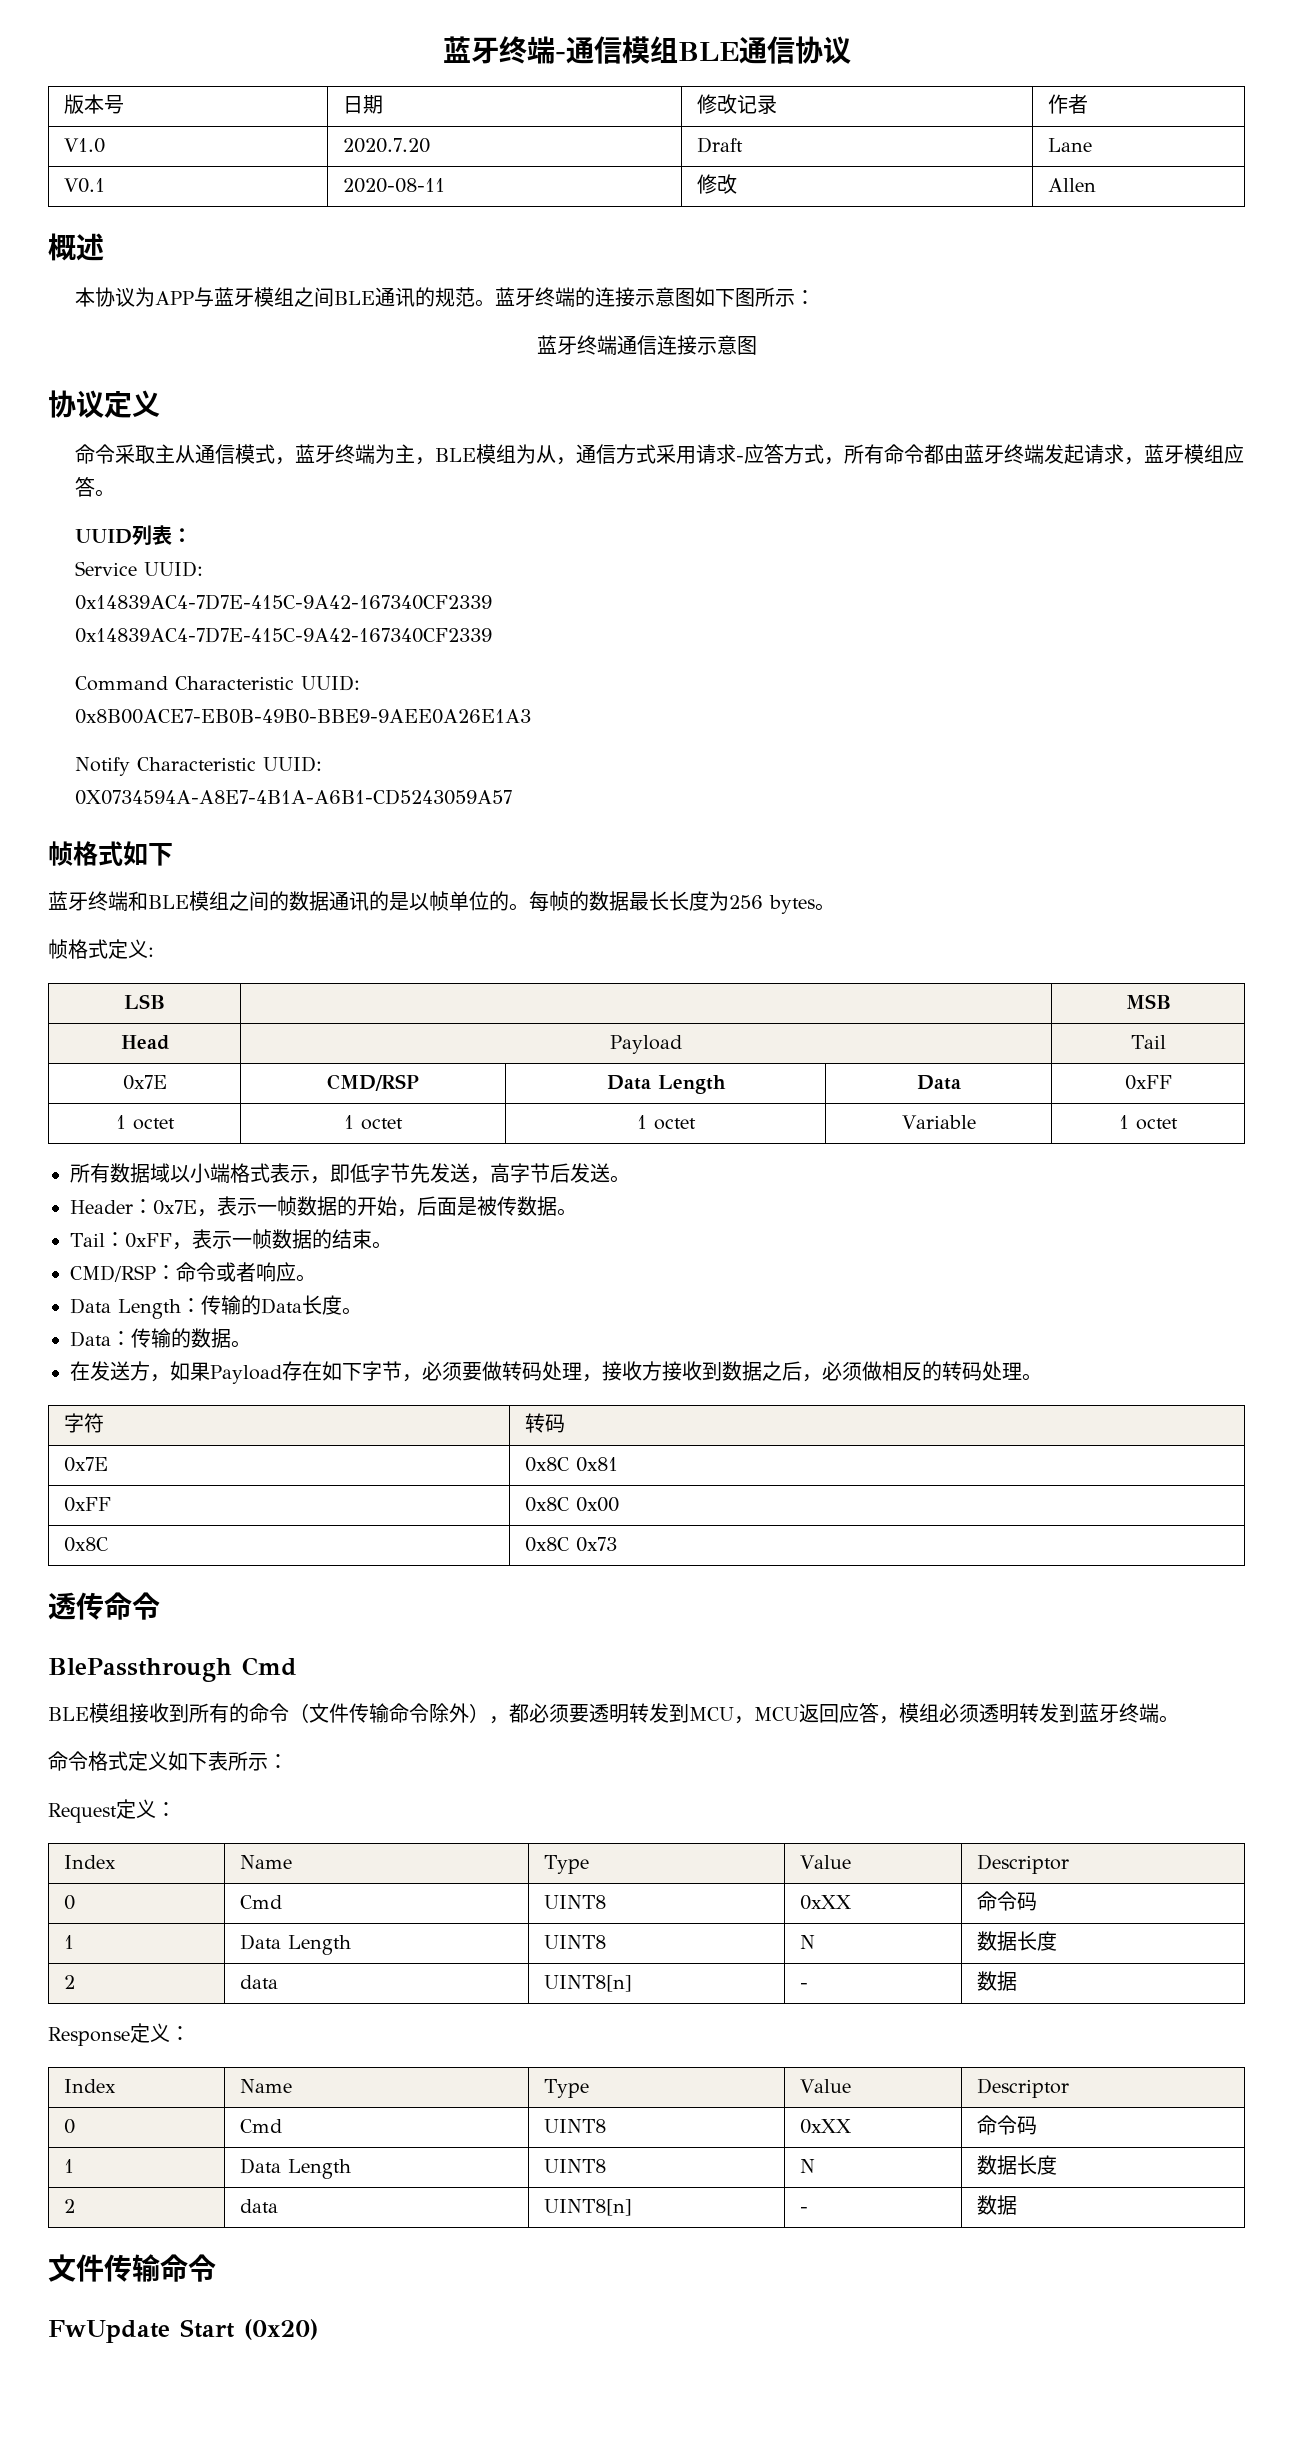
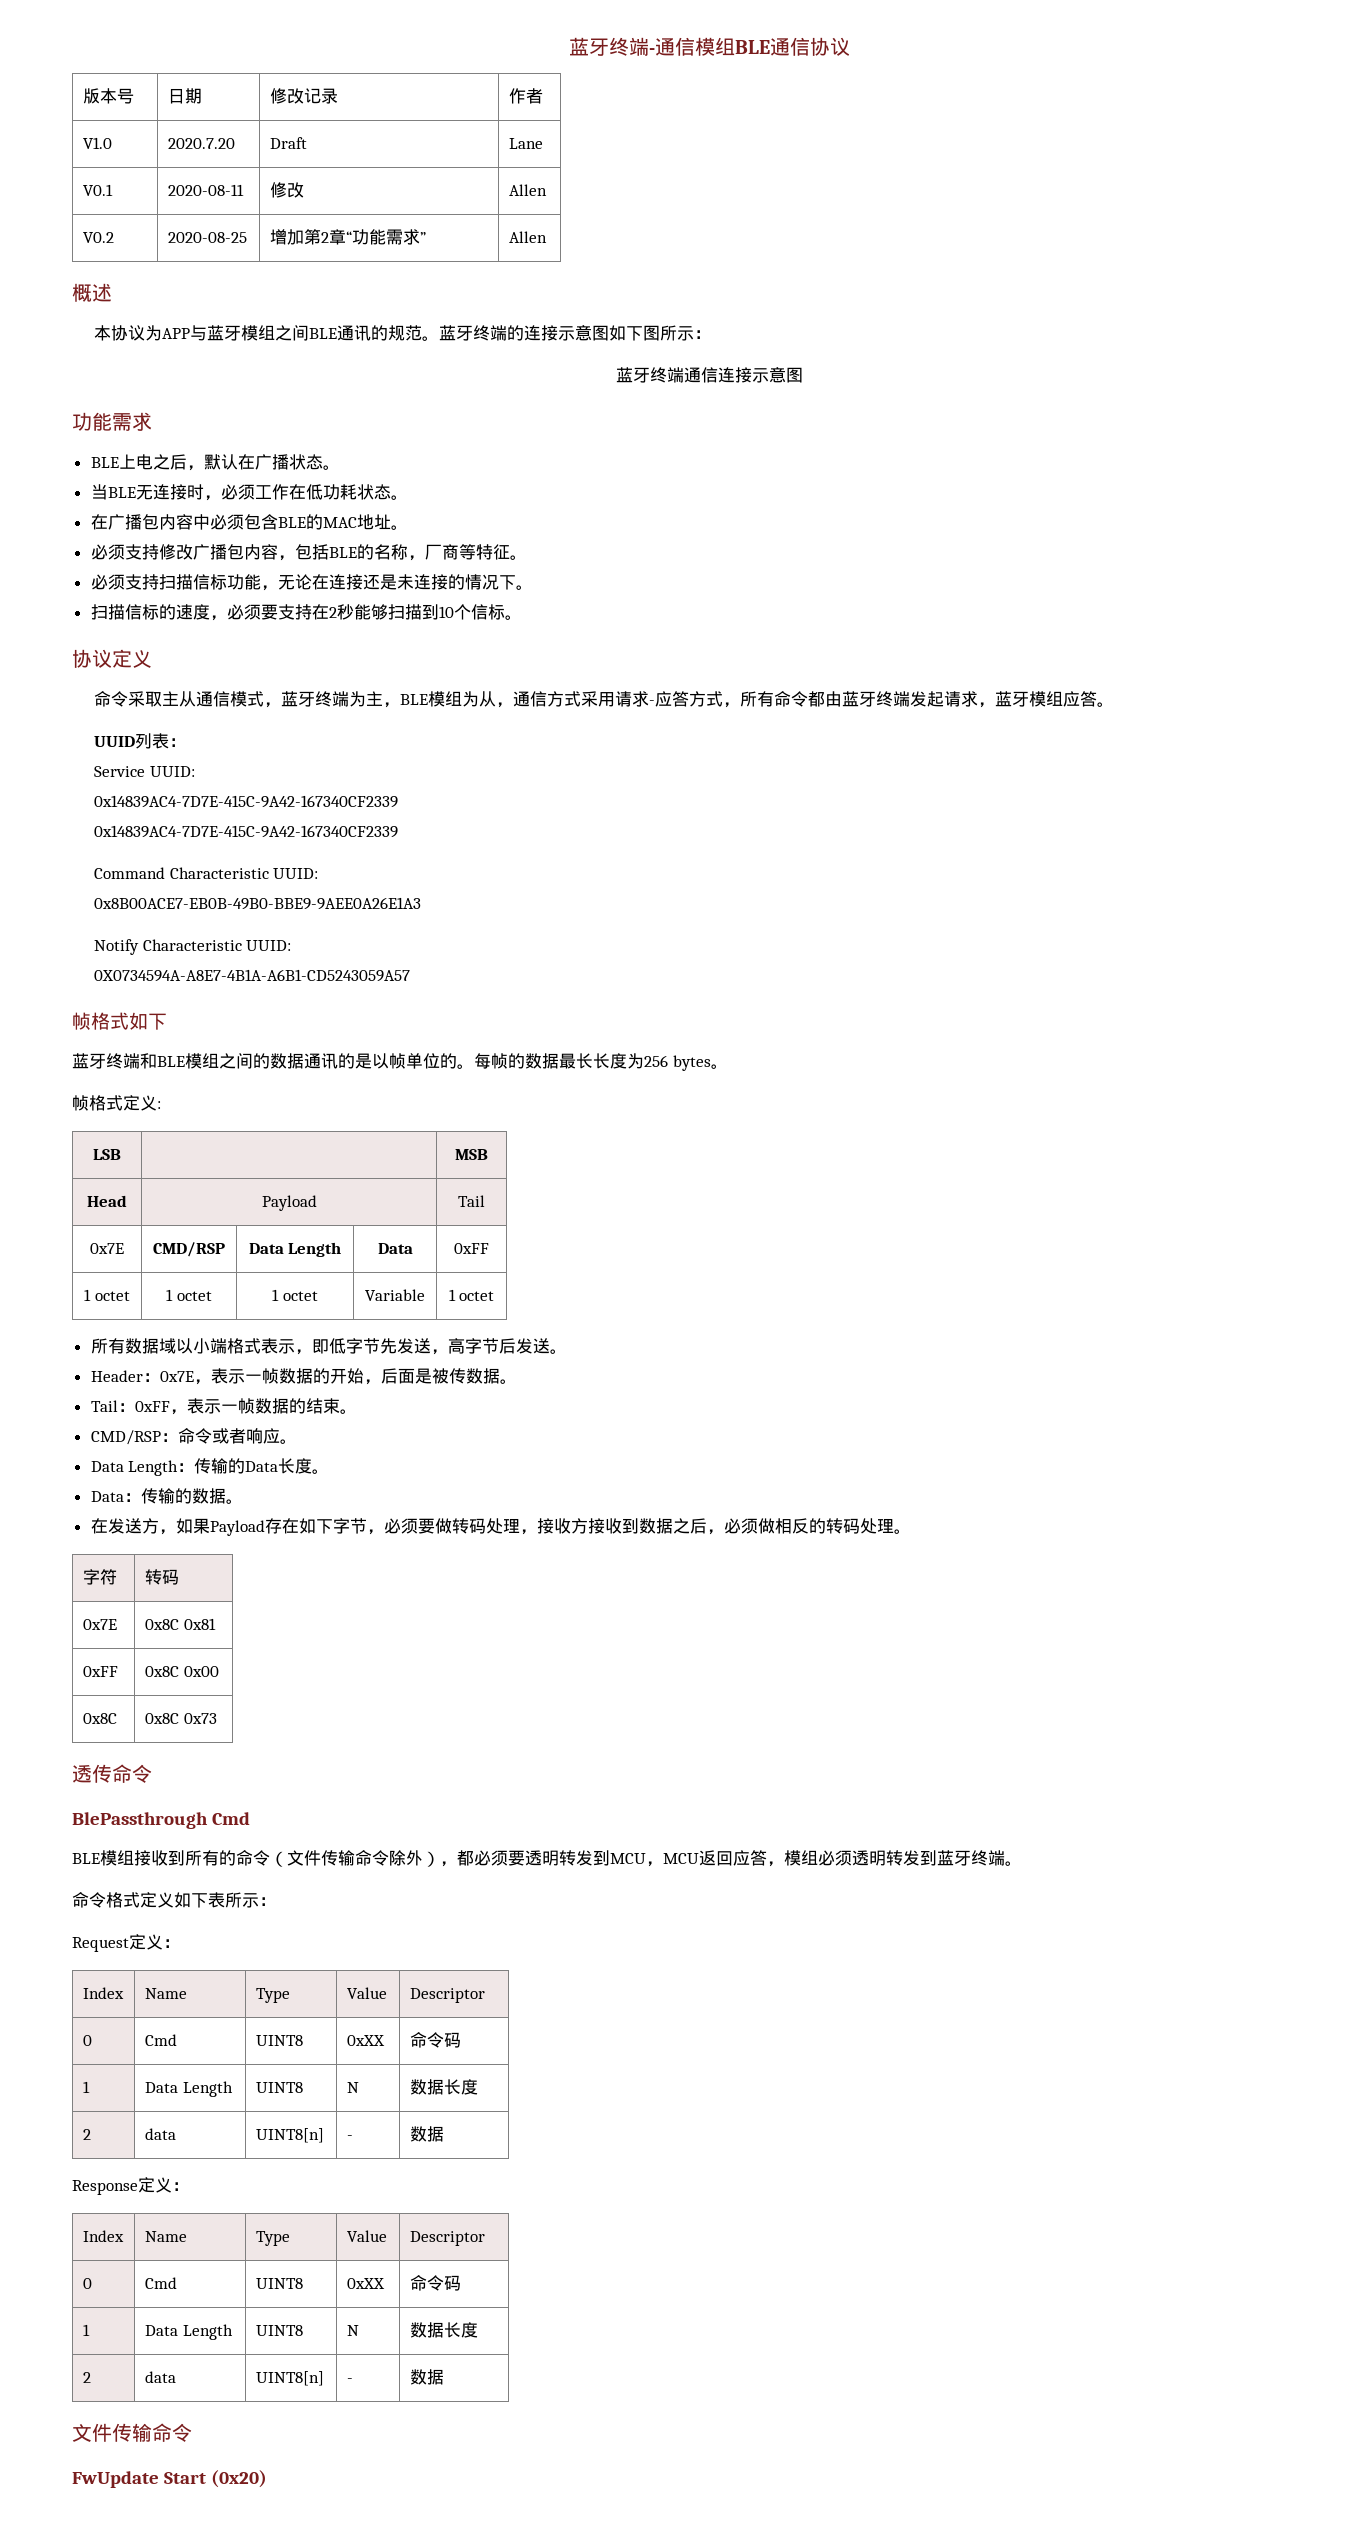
(1096, 185) none -> [82,232,114,243] [167,232,247,243] [269,229,426,245] [508,231,547,243] // V0.2 | 2020-08-25 | 增加第2章“功能需求” | Allen
(757, 345) none -> [72,412,152,431] [90,454,340,471] [90,484,408,501] [90,514,408,530] [90,544,527,561] [90,574,533,591] [90,604,522,621] // 功能需求 // BLE上电之后，默认在广播状态。 // 当BLE无连接时，必须工作在低功耗状态。 // 在广播包内容中必须包含BLE的MAC地址。 // 必须支持修改广播包内容，包括BLE的名称，厂商等特征。 // 必须支持扫描信标功能，无论在连接还是未连接的情况下。 // 扫描信标的速度，必须要支持在2秒能够扫描到10个信标。

